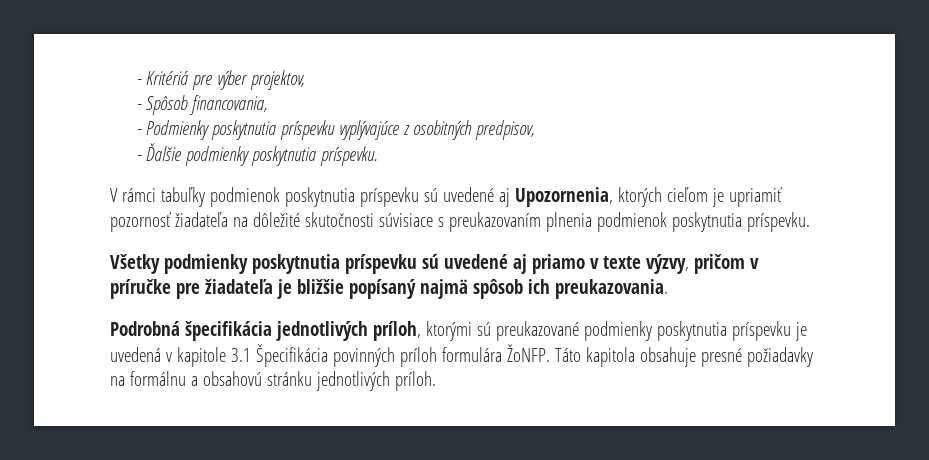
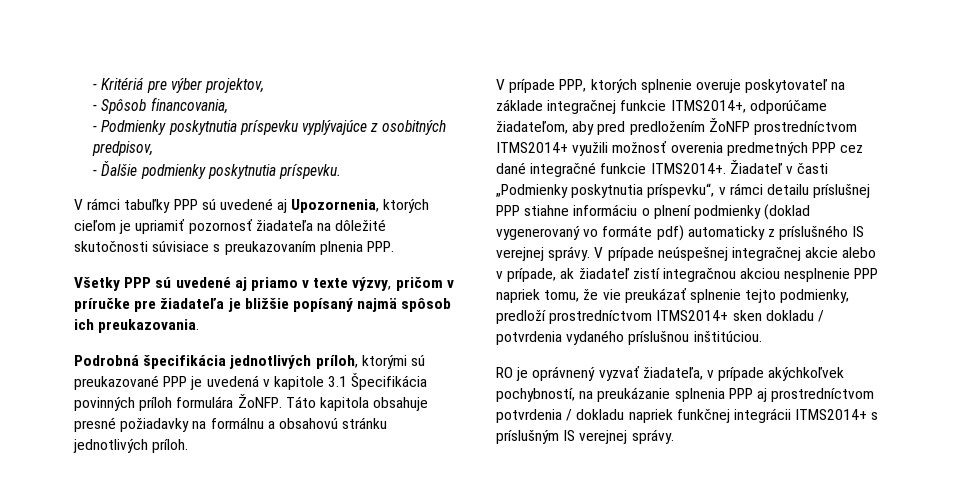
[209,187,419,207] podmienok poskytnutia príspevku -> [173,199,198,210] PPP
[596,212,810,232] [110,254,417,274] podmienok poskytnutia príspevku. // Všetky podmienky poskytnutia príspevku -> [366,241,394,252] [74,276,152,291] PPP. // Všetky PPP
[583,321,791,341] podmienky poskytnutia príspevku -> [163,376,188,387] PPP
(436, 381) none -> [496,79,846,93] [496,99,827,114] [496,118,857,135] [496,141,864,156] [496,160,829,177] [496,183,871,198] [496,204,811,220] [496,225,865,241] [496,246,877,261] [496,268,879,282] [496,288,850,303] [496,310,824,324] [496,330,762,345] [496,366,845,381] [496,387,875,402] [496,408,879,423] [496,429,674,444] // V prípade PPP, ktorých splnenie overuje poskytovateľ na základe integračnej funkcie ITMS2014+, odporúčame žiadateľom, aby pred predložením ŽoNFP prostredníctvom ITMS2014+ využili možnosť overenia predmetných PPP cez dané integračné funkcie ITMS2014+. Žiadateľ v časti „Podmienky poskytnutia príspevku“, v rámci detailu príslušnej PPP stiahne informáciu o plnení podmienky (doklad vygenerovaný vo formáte pdf) automaticky z príslušného IS verejnej správy. V prípade neúspešnej integračnej akcie alebo v prípade, ak žiadateľ zistí integračnou akciou nesplnenie PPP napriek tomu, že vie preukázať splnenie tejto podmienky, predloží prostredníctvom ITMS2014+ sken dokladu / potvrdenia vydaného príslušnou inštitúciou. // RO je oprávnený vyzvať žiadateľa, v prípade akýchkoľvek pochybností, na preukázanie splnenia PPP aj prostredníctvom potvrdenia / dokladu napriek funkčnej integrácii ITMS2014+ s príslušným IS verejnej správy.

